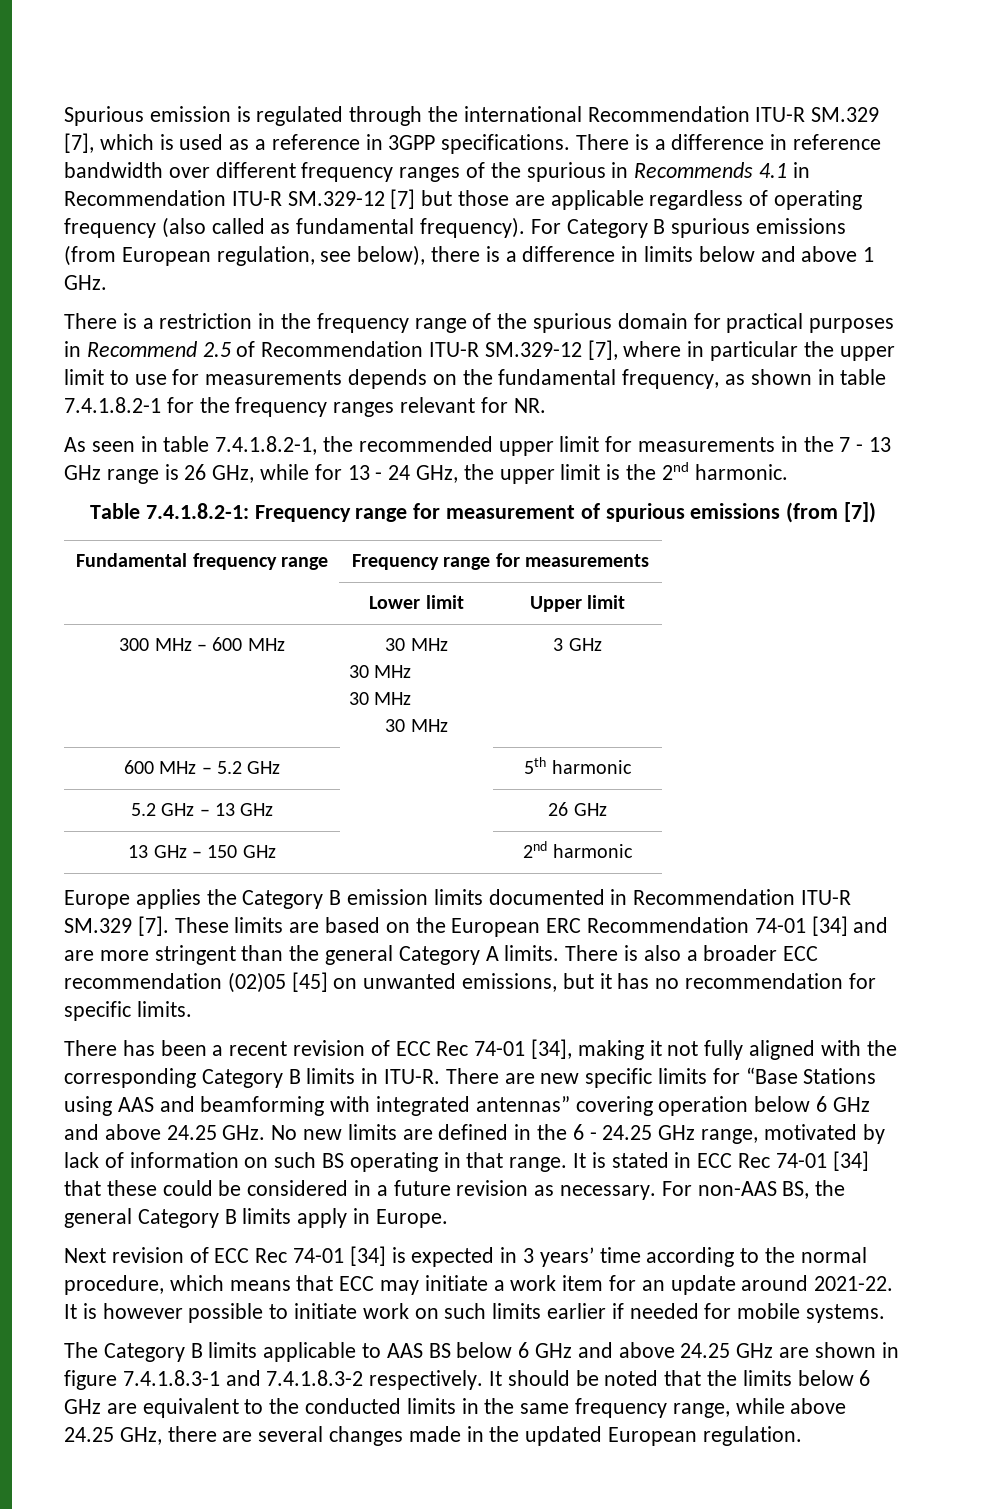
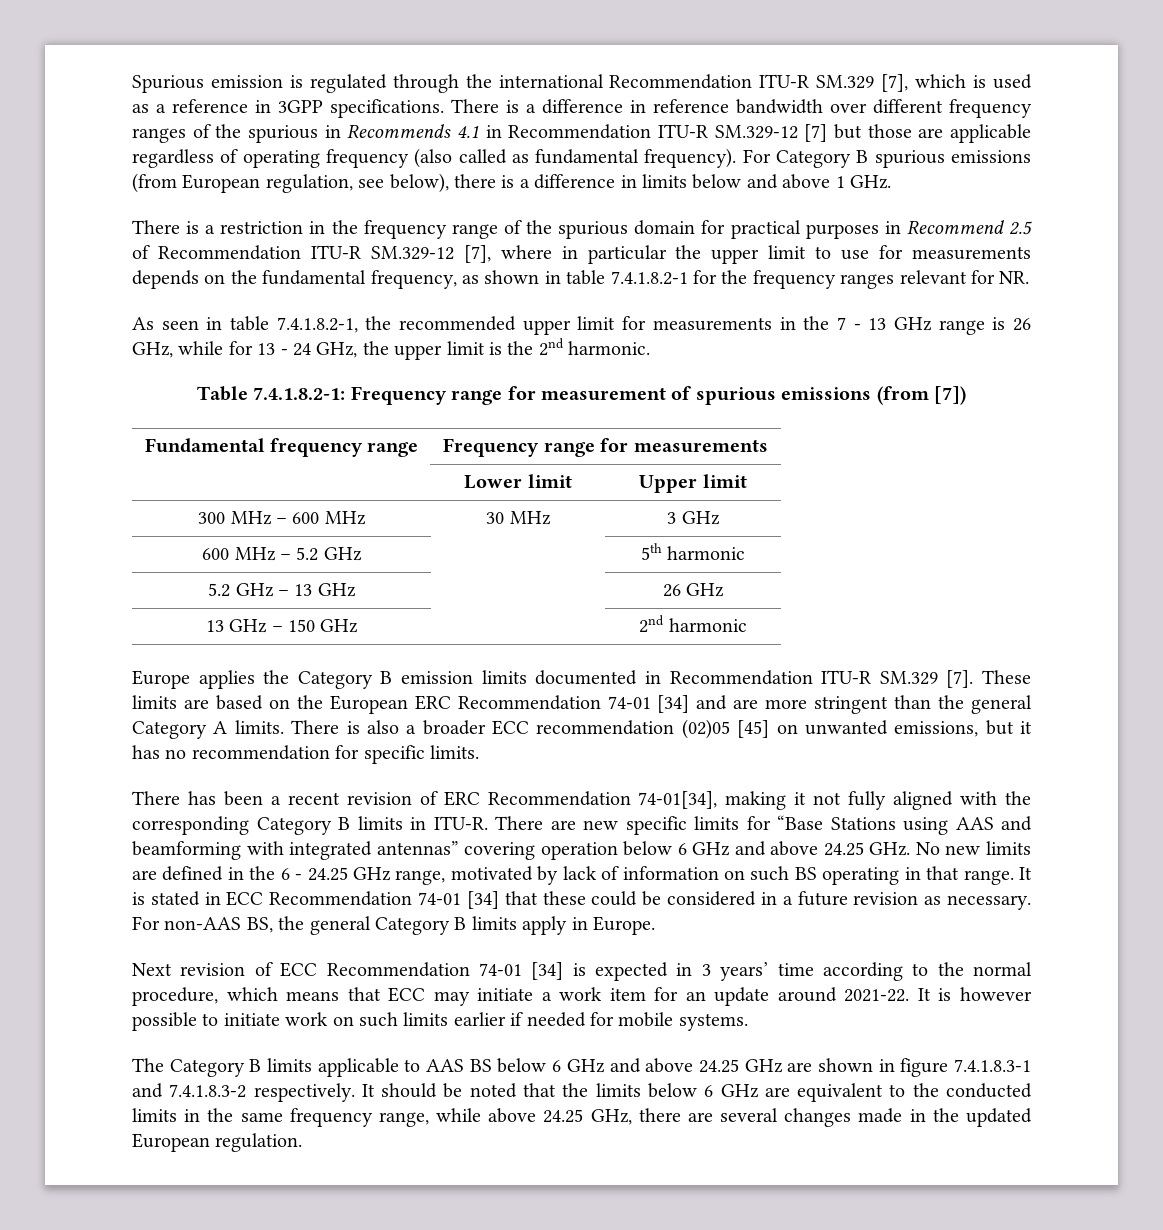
[348,665,412,678] [348,692,412,705] [385,719,448,732] // 30 MHz // 30 MHz // 30 MHz -> (551, 518) none
[395,1039,573,1059] ECC Rec 74-01 [34], -> [443,791,718,809] ERC Recommendation 74-01[34],
[738,1153,771,1168] Rec -> [269,891,413,906] Recommendation
[255,1248,288,1263] Rec -> [326,962,470,977] Recommendation

